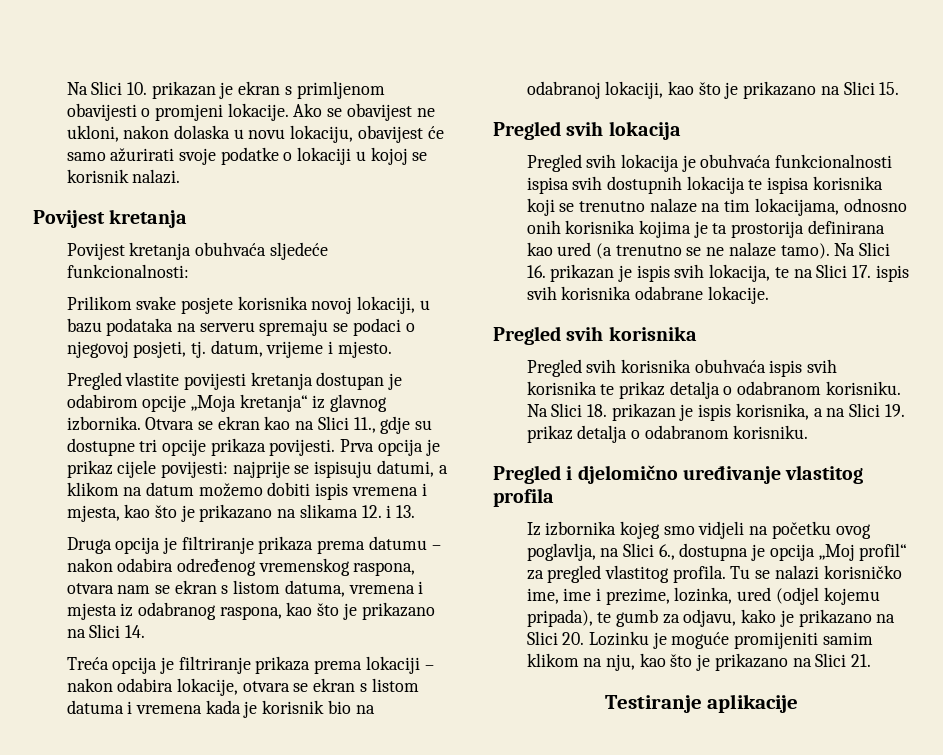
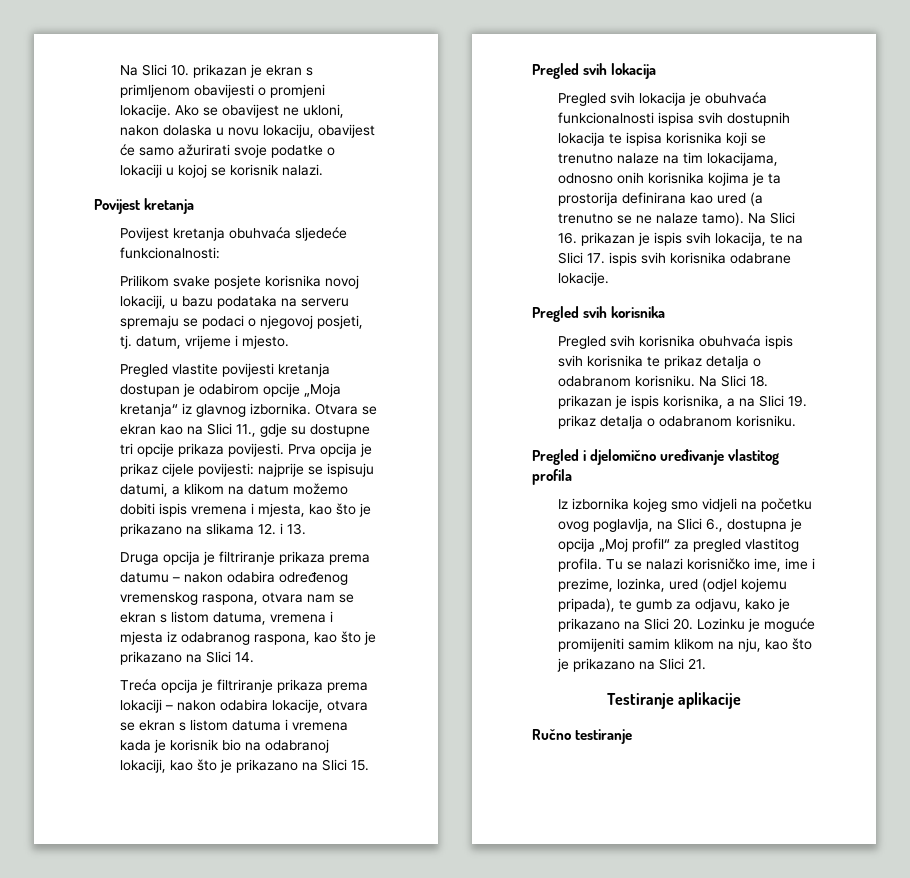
(799, 703) none -> [532,729,633,744] // Ručno testiranje

